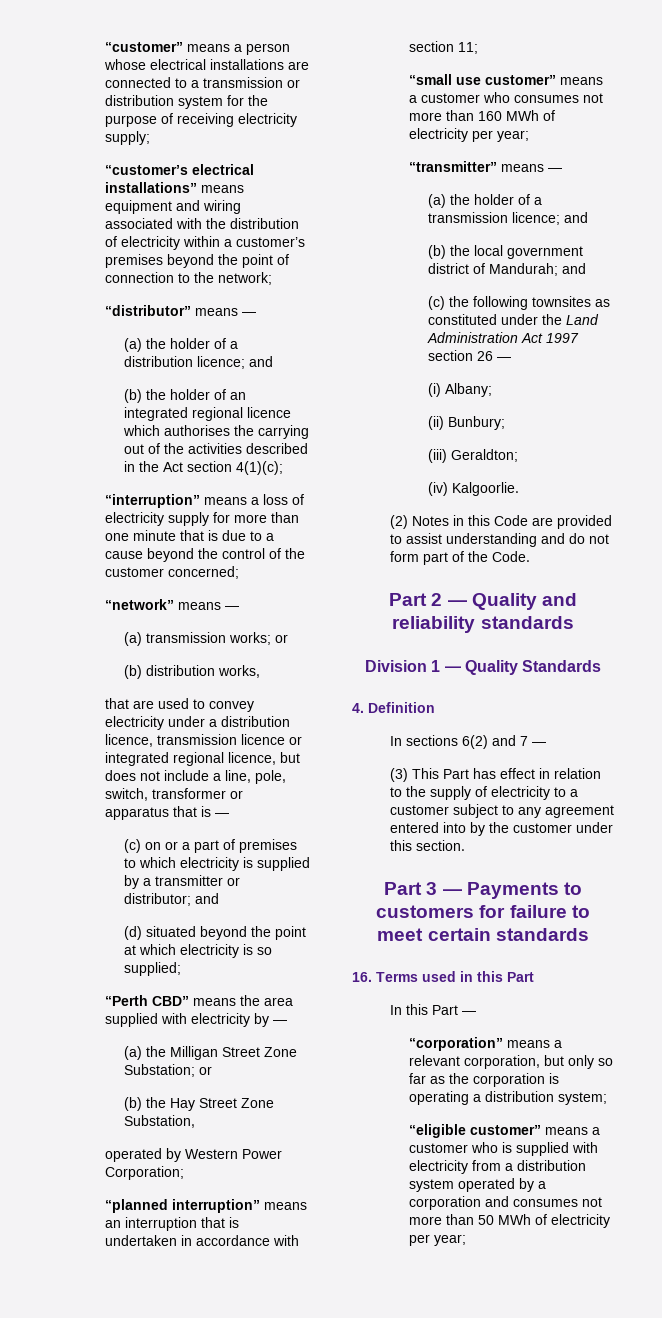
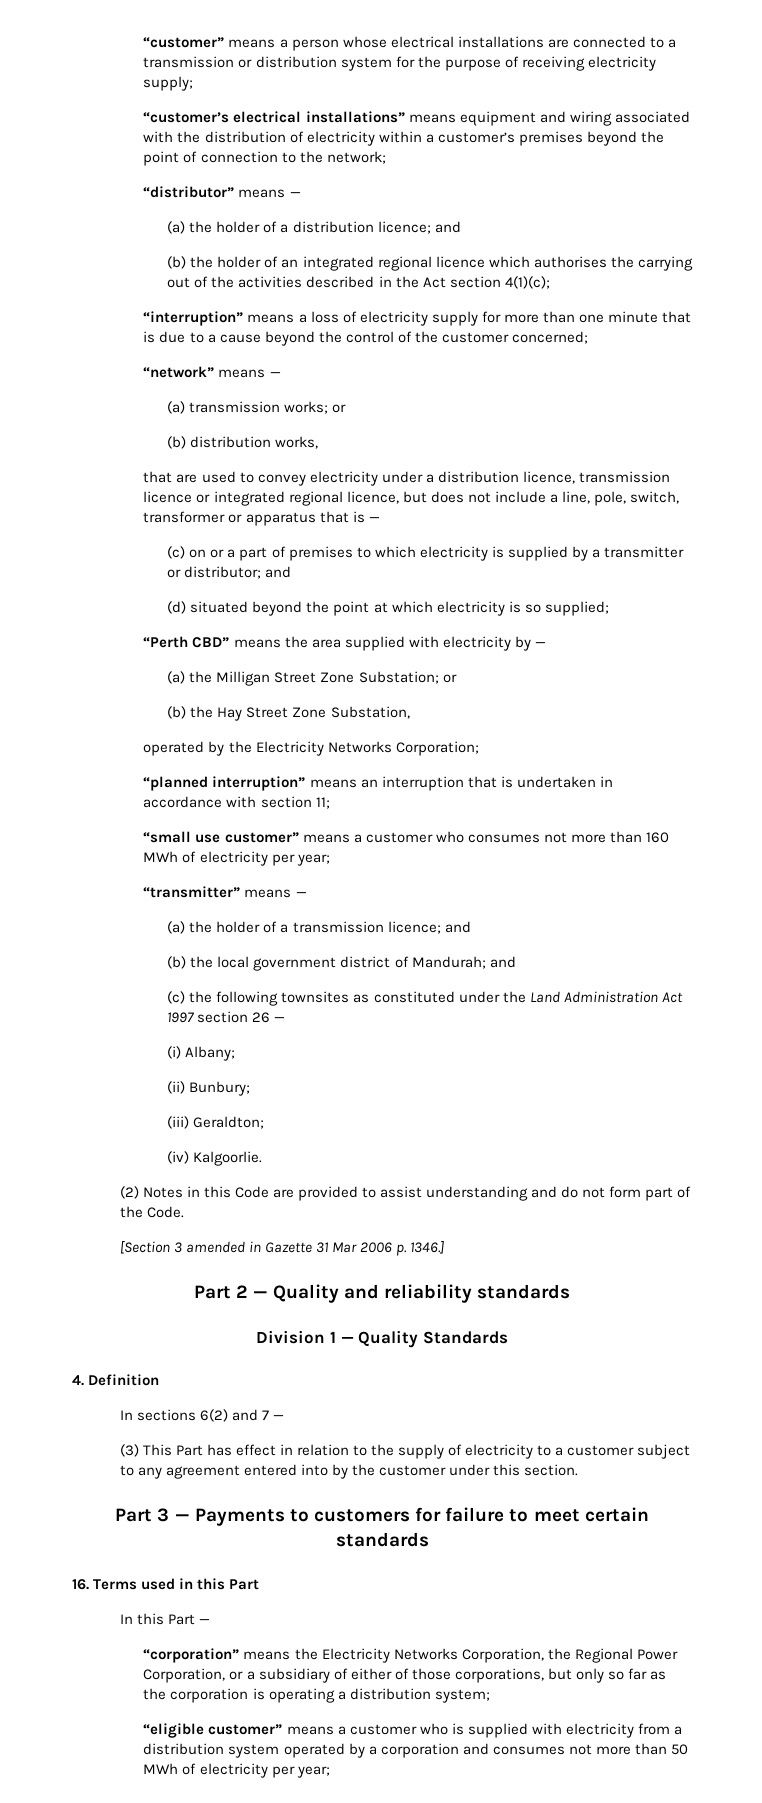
[184,1149,282,1159] Western Power -> [228,741,392,756] the Electricity Networks
(530, 556) none -> [119,1241,445,1256] // [Section 3 amended in Gazette 31 Mar 2006 p. 1346.]
[553,1040,562,1048] [408,1055,540,1069] a relevant corporation, -> [294,1648,678,1663] [143,1668,544,1683] the Electricity Networks Corporation, the Regional Power Corporation, or a subsidiary of either of those corporations,

